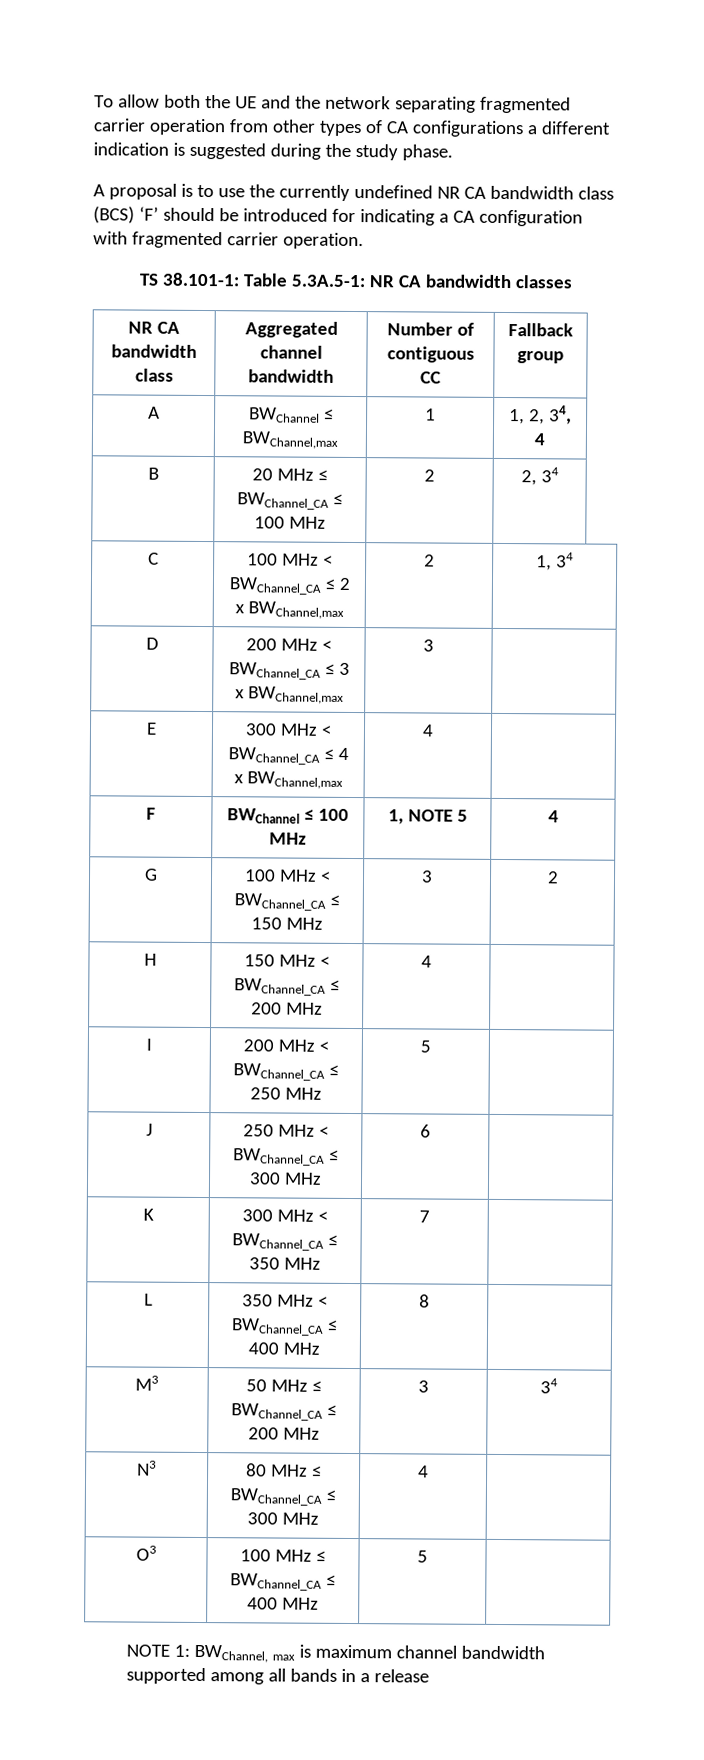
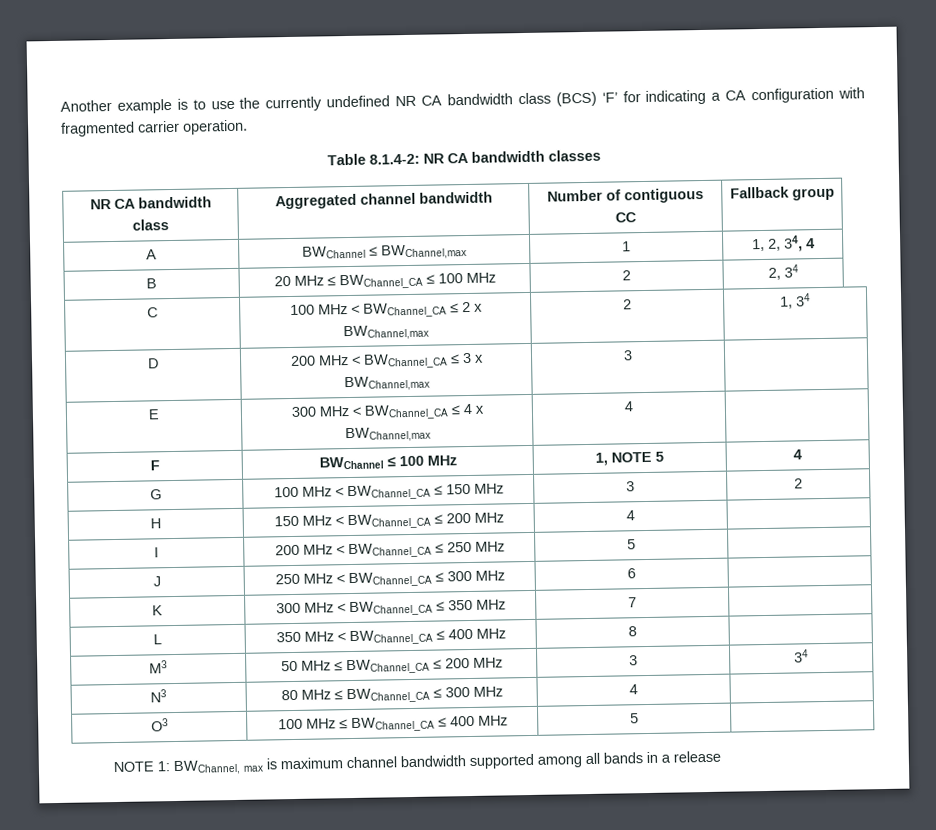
[94,94,571,114] [93,118,611,138] [93,142,453,161] [93,183,177,200] To allow both the UE and the network separating fragmented carrier operation from other types of CA configurations a different indication is suggested during the study phase. // A proposal -> [60,98,172,114] Another example
[162,207,328,222] should be introduced -> (618, 97) none
[139,272,367,288] TS 38.101-1: Table 5.3A.5-1: -> [326,153,420,166] Table 8.1.4-2:

